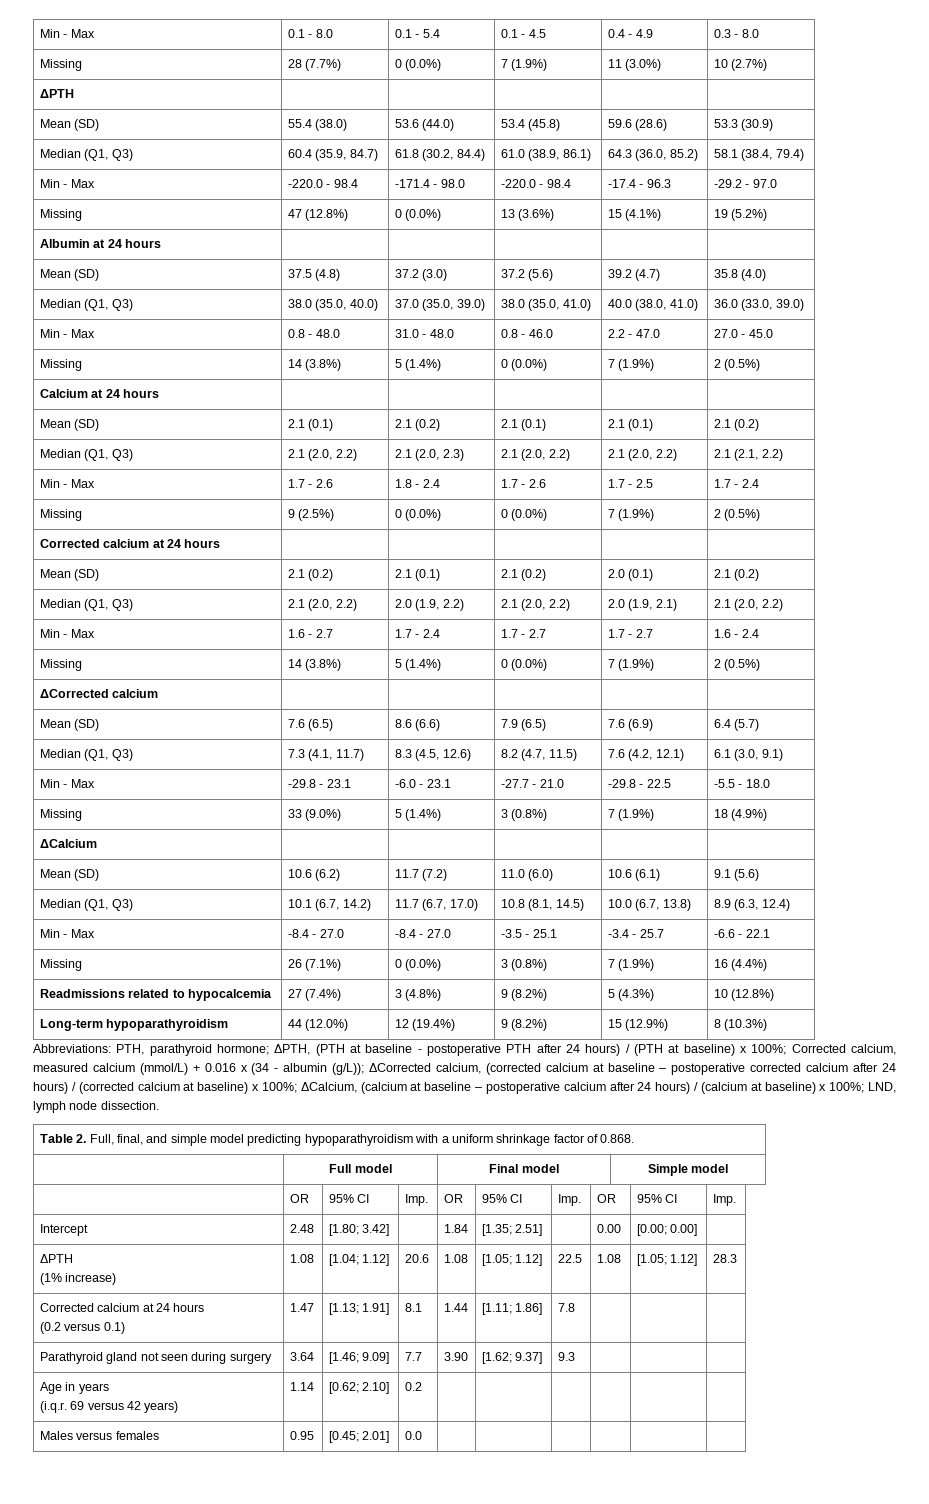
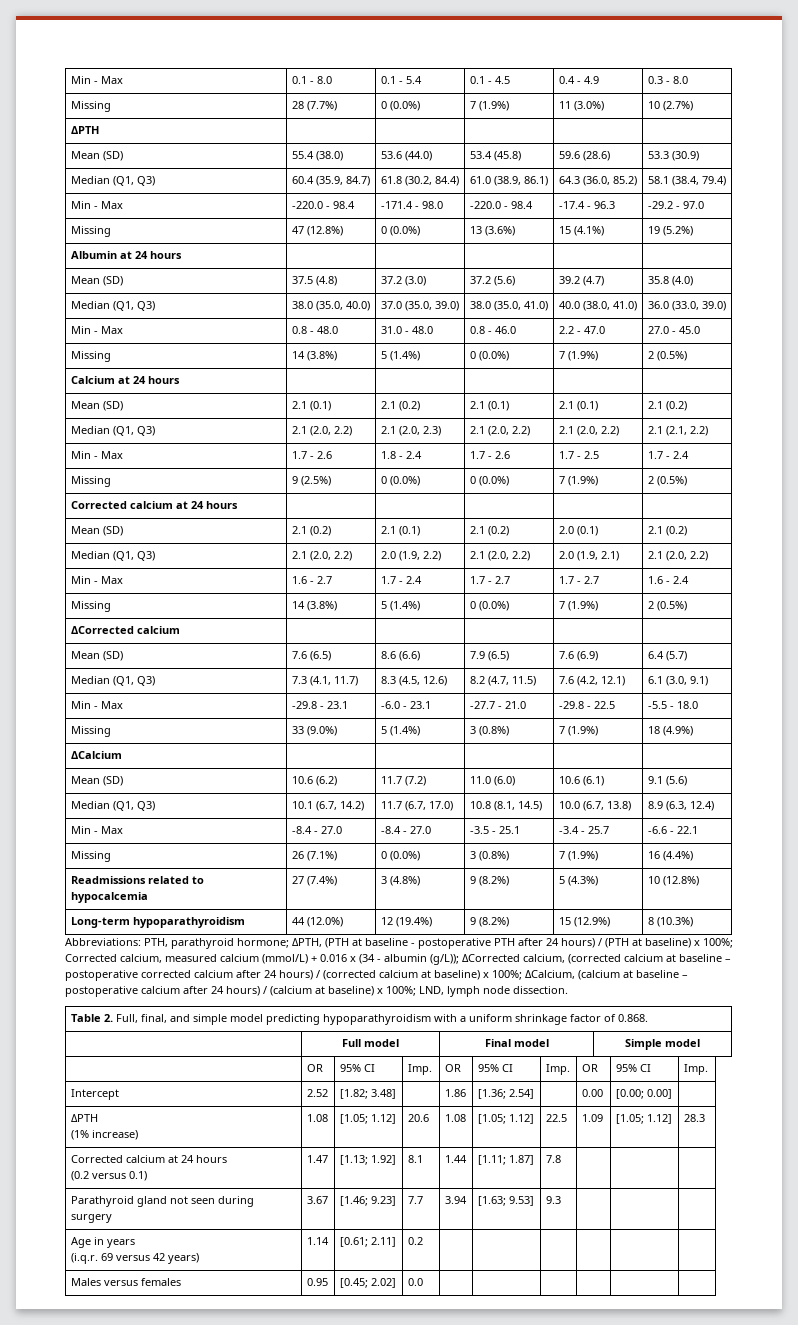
[289,1224,314,1233] [328,1224,390,1236] [443,1224,468,1233] [481,1224,543,1236] 2.48 | [1.80; 3.42] | | 1.84 | [1.35; 2.51] -> [306,1089,328,1097] [339,1089,396,1099] [444,1089,466,1097] [477,1089,534,1099] 2.52 | [1.82; 3.48] | | 1.86 | [1.36; 2.54]
[328,1254,359,1266] [1.04; -> [339,1114,368,1124] [1.05;
[596,1254,621,1263] 1.08 -> [581,1114,603,1122] 1.09
[362,1303,390,1315] 1.91] -> [370,1155,396,1165] 1.92]
[515,1303,543,1315] 1.86] -> [508,1155,534,1165] 1.87]
[289,1352,314,1361] 3.64 -> [306,1196,328,1204] 3.67
[362,1352,390,1364] 9.09] -> [370,1196,396,1206] 9.23]
[443,1352,468,1361] [481,1352,543,1364] 3.90 | [1.62; 9.37] -> [444,1196,467,1204] [477,1196,534,1206] 3.94 | [1.63; 9.53]
[328,1382,390,1394] [0.62; 2.10] -> [339,1237,396,1247] [0.61; 2.11]
[362,1431,390,1443] 2.01] -> [370,1278,396,1288] 2.02]

